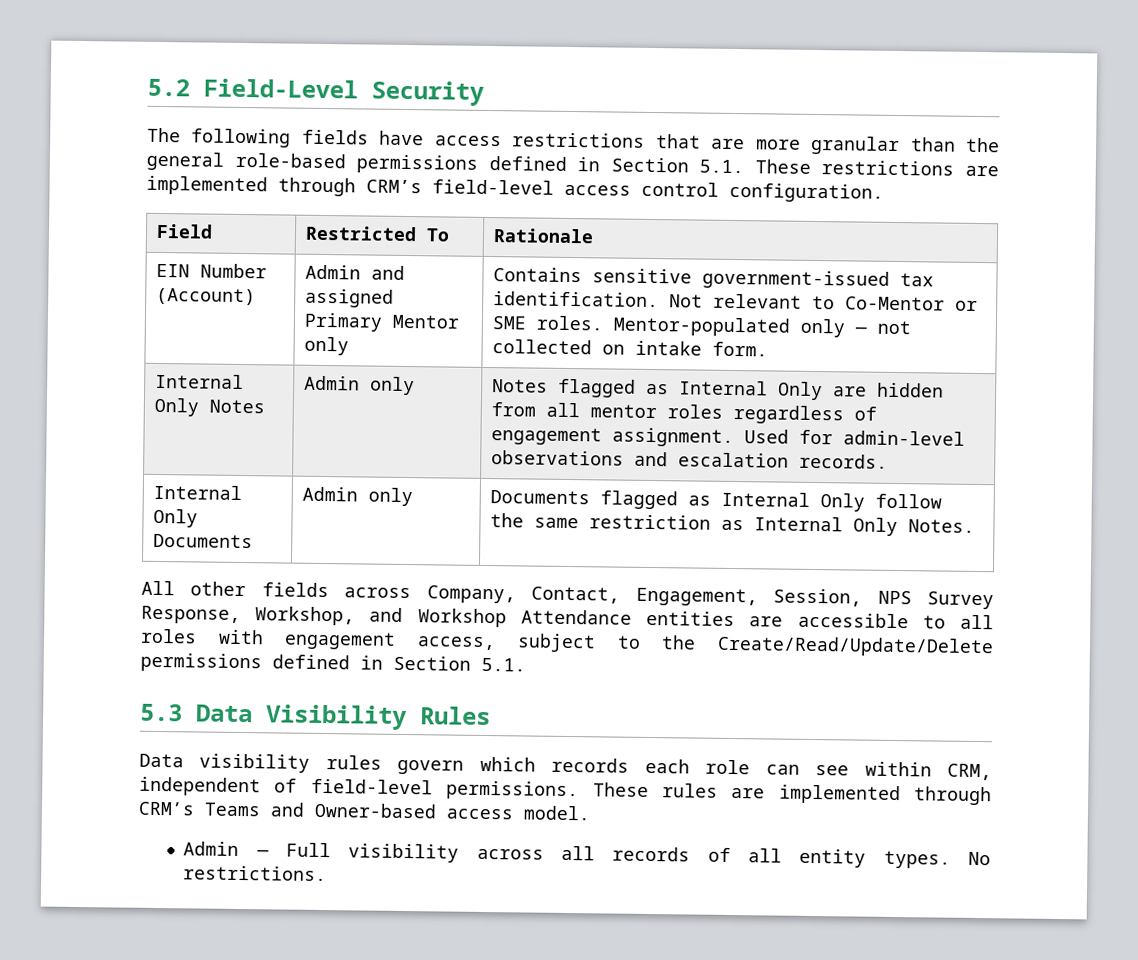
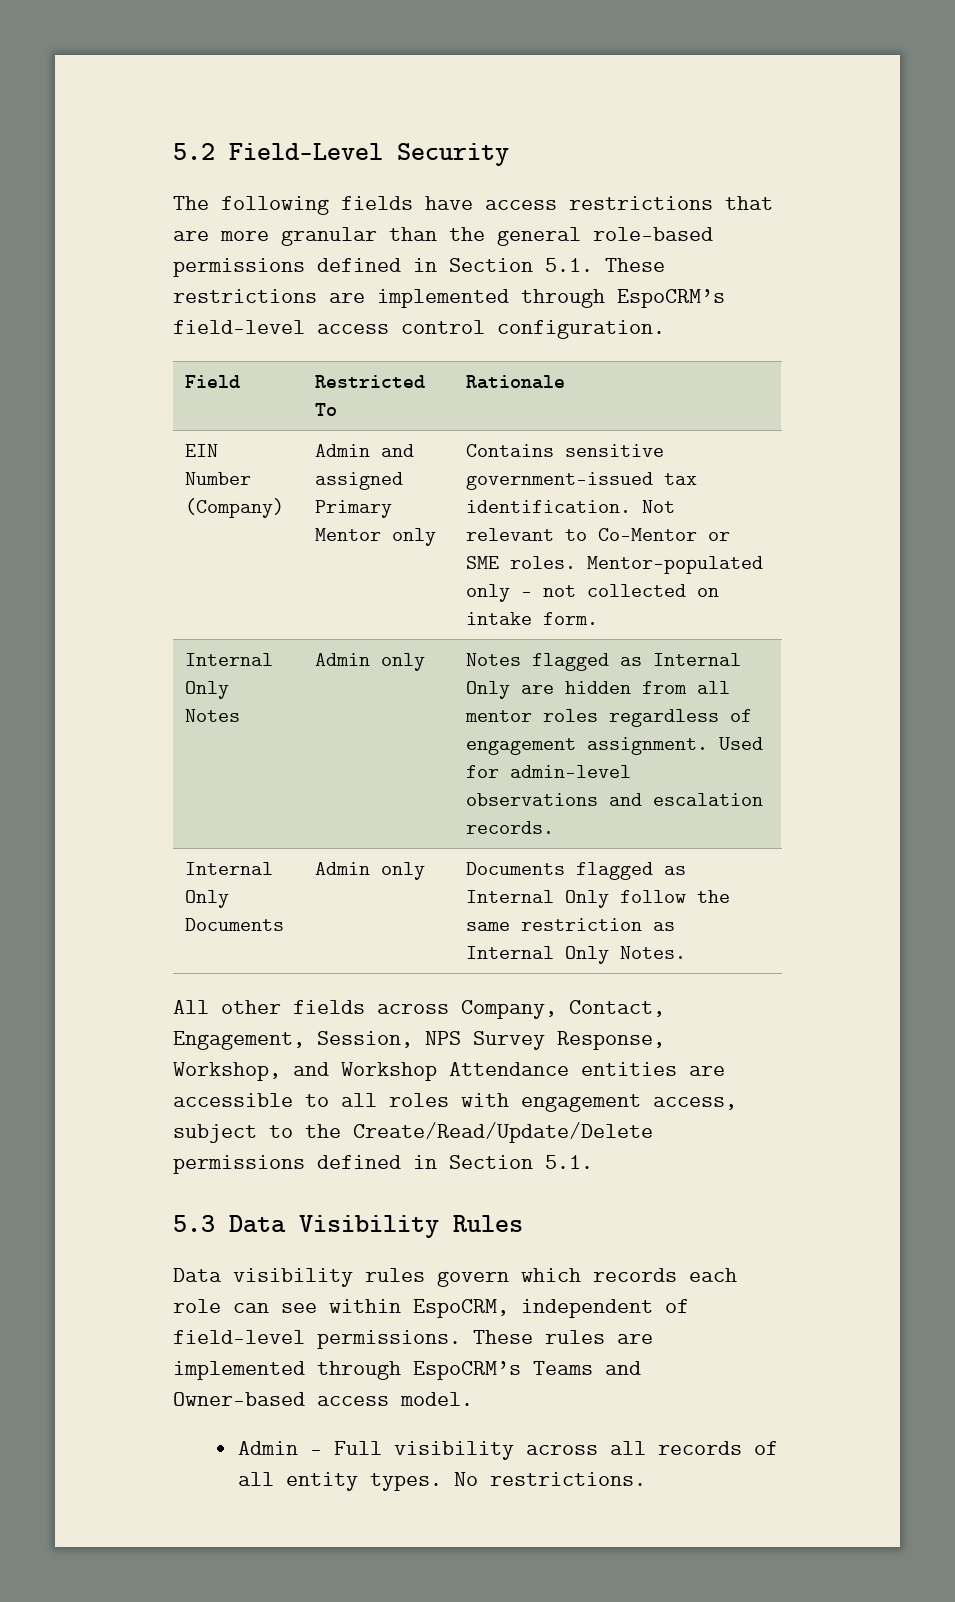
[366,179,422,194] CRM’s -> [617,289,725,308] EspoCRM’s
[155,287,256,306] (Account) -> [184,498,284,518] (Company)
[947,763,993,781] CRM, -> [413,1299,509,1318] EspoCRM,
[138,801,195,816] CRM’s -> [413,1361,521,1380] EspoCRM’s

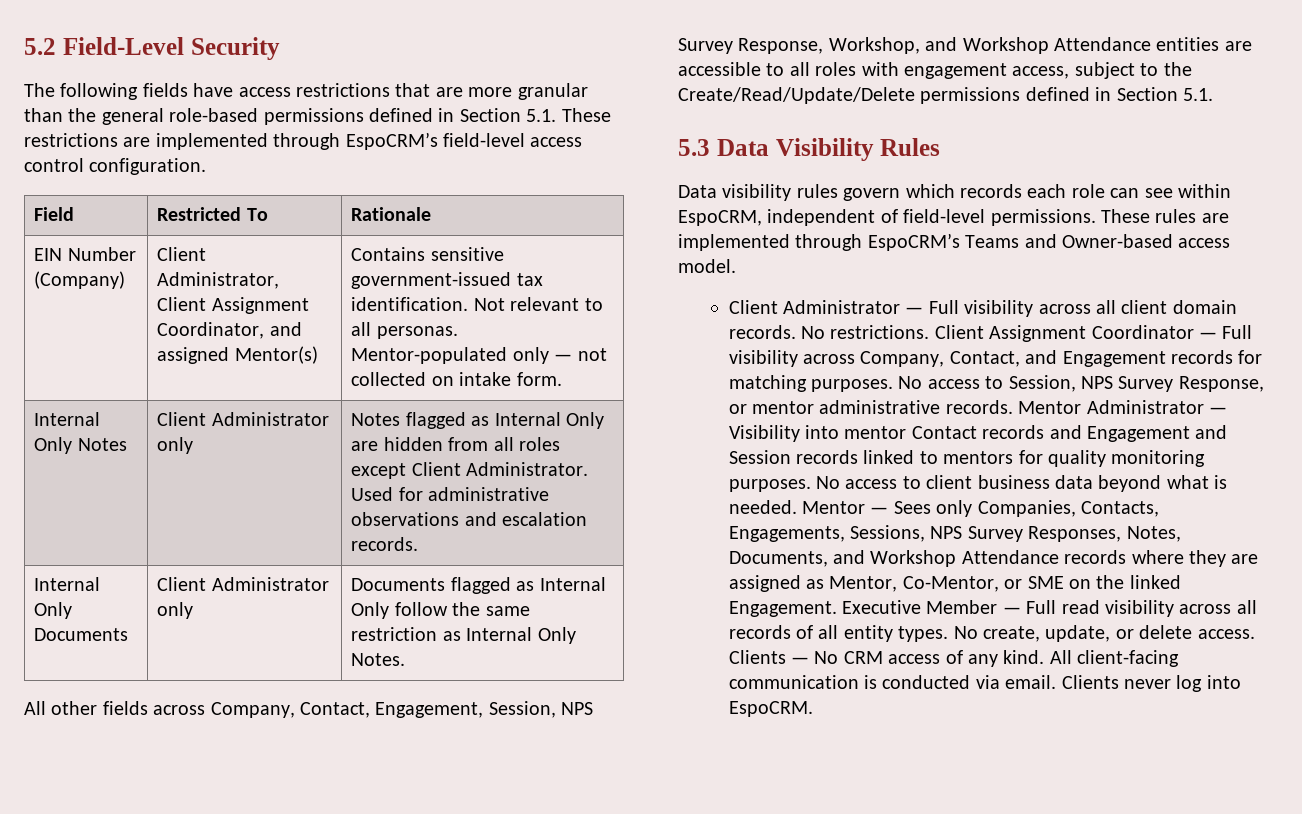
[314,444,414,457] [314,472,403,490] [314,500,392,518] [314,528,436,546] Admin and assigned Primary Mentor only -> [157,247,207,261] [157,272,280,289] [157,297,309,314] [157,322,302,339] [157,346,318,364] Client Administrator, Client Assignment Coordinator, and assigned Mentor(s)
[597,528,730,541] [465,556,576,569] Co-Mentor or SME roles. -> [351,322,458,339] all personas.
[314,653,370,666] Admin -> [157,412,329,426] Client Administrator
[464,709,752,727] [465,737,708,755] mentor roles regardless of engagement assignment. -> [519,437,561,451] [351,462,589,479] roles except Client Administrator.
[509,765,631,778] admin-level -> [428,487,550,501] administrative
[314,862,370,875] Admin -> [157,577,329,591] Client Administrator
[237,1441,298,1455] Admin -> [728,300,900,314] Client Administrator
(646, 1448) none -> [1121,300,1237,314] [728,325,1253,342] [728,350,1263,367] [728,375,1264,392] [728,400,1227,414] [728,425,1228,442] [728,450,1206,467] [728,475,1228,492] [728,500,1159,517] [728,525,1181,542] [728,550,1259,567] [728,575,1181,592] [728,600,1257,617] client domain records. No restrictions. Client Assignment Coordinator — Full visibility across Company, Contact, and Engagement records for matching purposes. No access to Session, NPS Survey Response, or mentor administrative records. Mentor Administrator — Visibility into mentor Contact records and Engagement and Session records linked to mentors for quality monitoring purposes. No access to client business data beyond what is needed. Mentor — Sees only Companies, Contacts, Engagements, Sessions, NPS Survey Responses, Notes, Documents, and Workshop Attendance records where they are assigned as Mentor, Co-Mentor, or SME on the linked Engagement. Executive Member — Full read visibility across all
[489,1472,646,1486] restrictions. -> [982,625,1255,642] [728,650,1180,667] [728,675,1241,692] [728,701,813,717] create, update, or delete access. Clients — No CRM access of any kind. All client-facing communication is conducted via email. Clients never log into EspoCRM.

